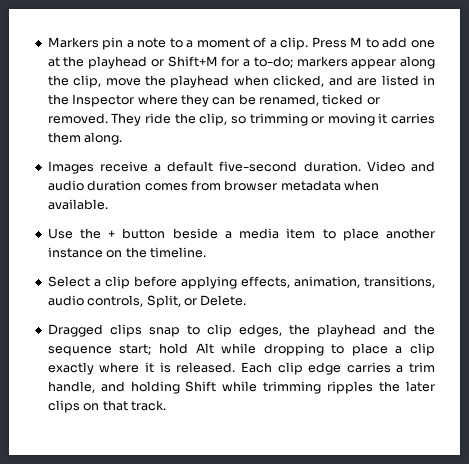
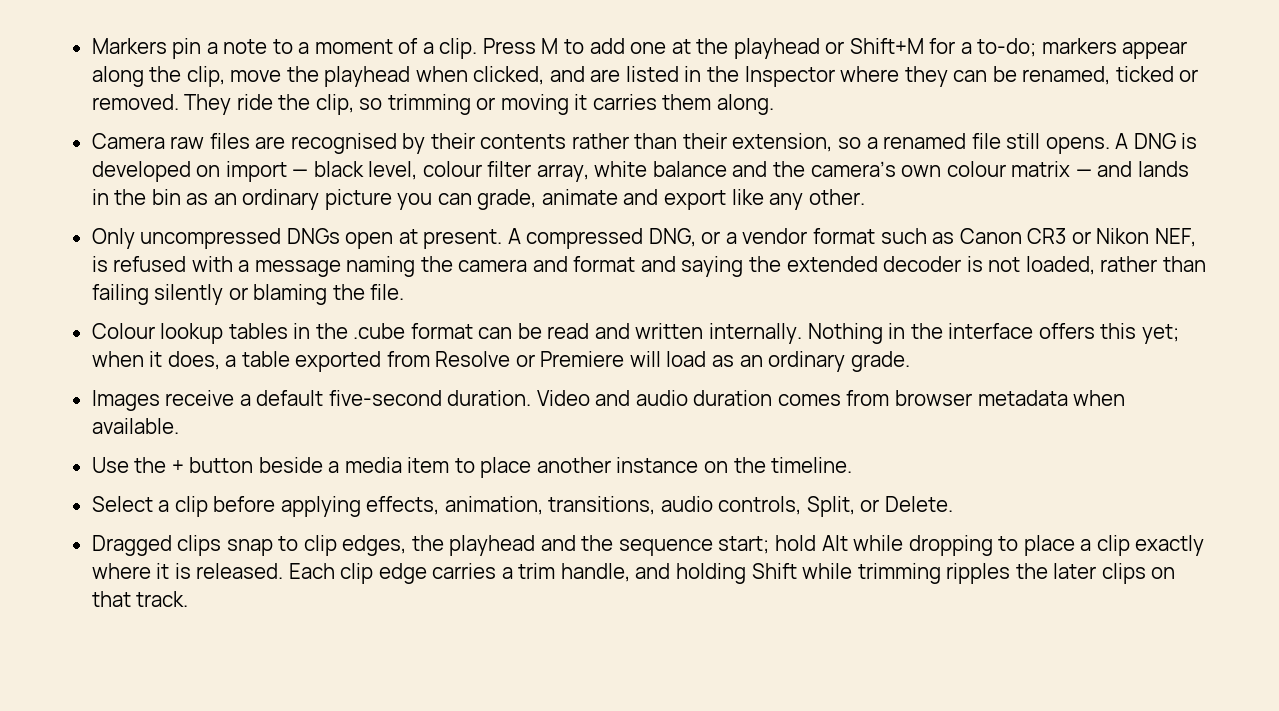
(123, 138) none -> [91,133,1198,154] [91,161,1189,182] [91,189,865,210] [91,228,1196,249] [91,256,1206,277] [91,284,405,305] [91,323,1179,344] [91,351,910,372] // Camera raw files are recognised by their contents rather than their extension, so a renamed file still opens. A DNG is developed on import — black level, colour filter array, white balance and the camera’s own colour matrix — and lands in the bin as an ordinary picture you can grade, animate and export like any other. // Only uncompressed DNGs open at present. A compressed DNG, or a vendor format such as Canon CR3 or Nikon NEF, is refused with a message naming the camera and format and saying the extended decoder is not loaded, rather than failing silently or blaming the file. // Colour lookup tables in the .cube format can be read and written internally. Nothing in the interface offers this yet; when it does, a table exported from Resolve or Premiere will load as an ordinary grade.

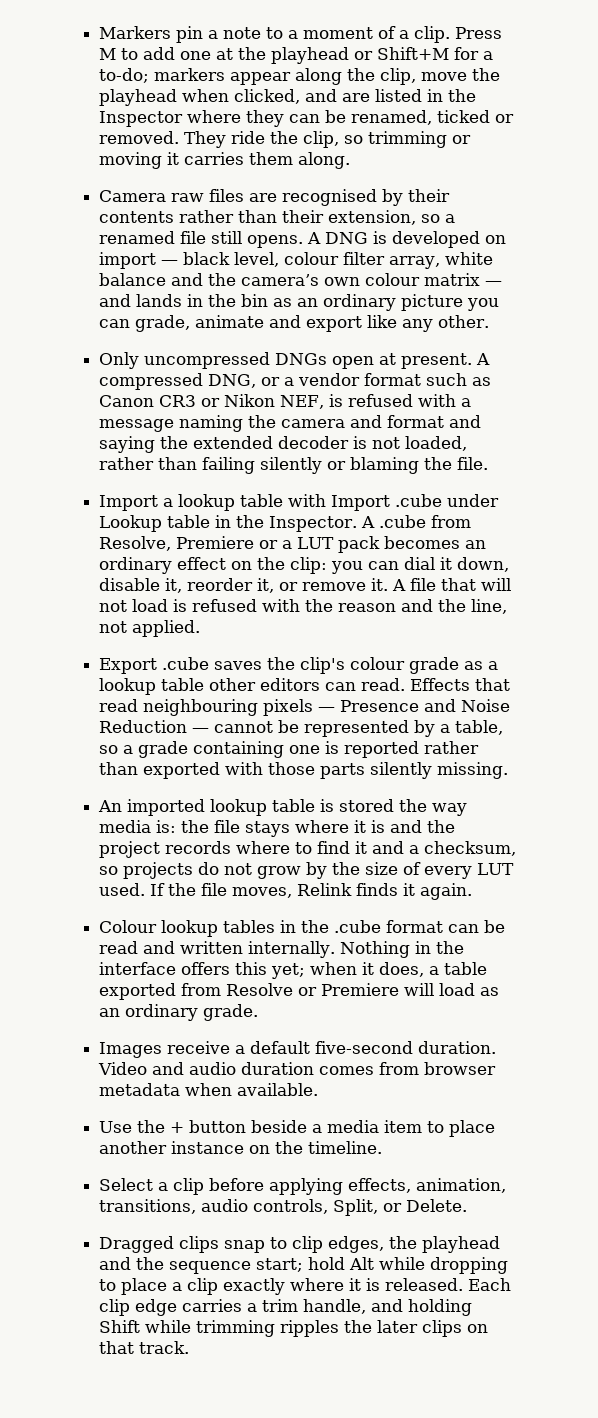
(405, 292) none -> [99,494,500,511] [99,515,472,532] [99,536,487,553] [99,557,510,574] [99,578,512,593] [99,599,508,614] [99,620,201,637] [99,657,499,674] [99,678,511,695] [99,699,511,716] [99,720,504,737] [99,741,480,758] [99,762,509,779] [98,799,468,816] [99,820,456,837] [99,841,517,858] [99,862,515,879] [99,883,473,900] // Import a lookup table with Import .cube under Lookup table in the Inspector. A .cube from Resolve, Premiere or a LUT pack becomes an ordinary effect on the clip: you can dial it down, disable it, reorder it, or remove it. A file that will not load is refused with the reason and the line, not applied. // Export .cube saves the clip's colour grade as a lookup table other editors can read. Effects that read neighbouring pixels — Presence and Noise Reduction — cannot be represented by a table, so a grade containing one is reported rather than exported with those parts silently missing. // An imported lookup table is stored the way media is: the file stays where it is and the project records where to find it and a checksum, so projects do not grow by the size of every LUT used. If the file moves, Relink finds it again.

